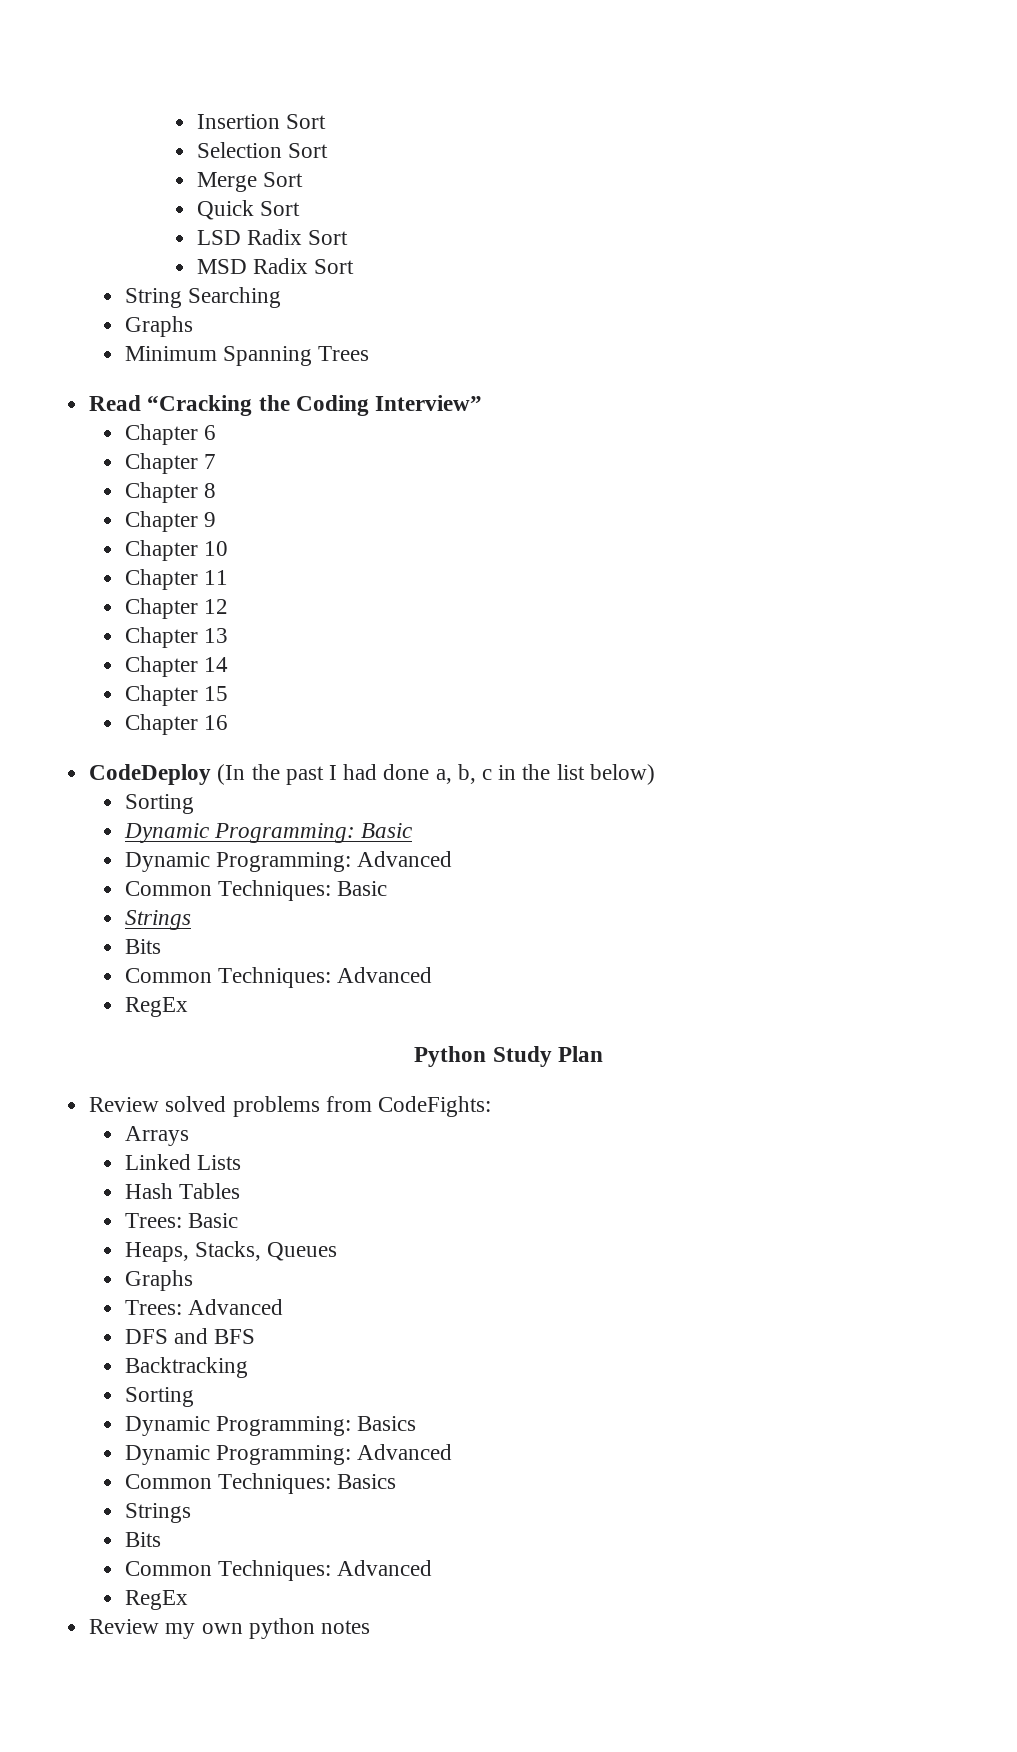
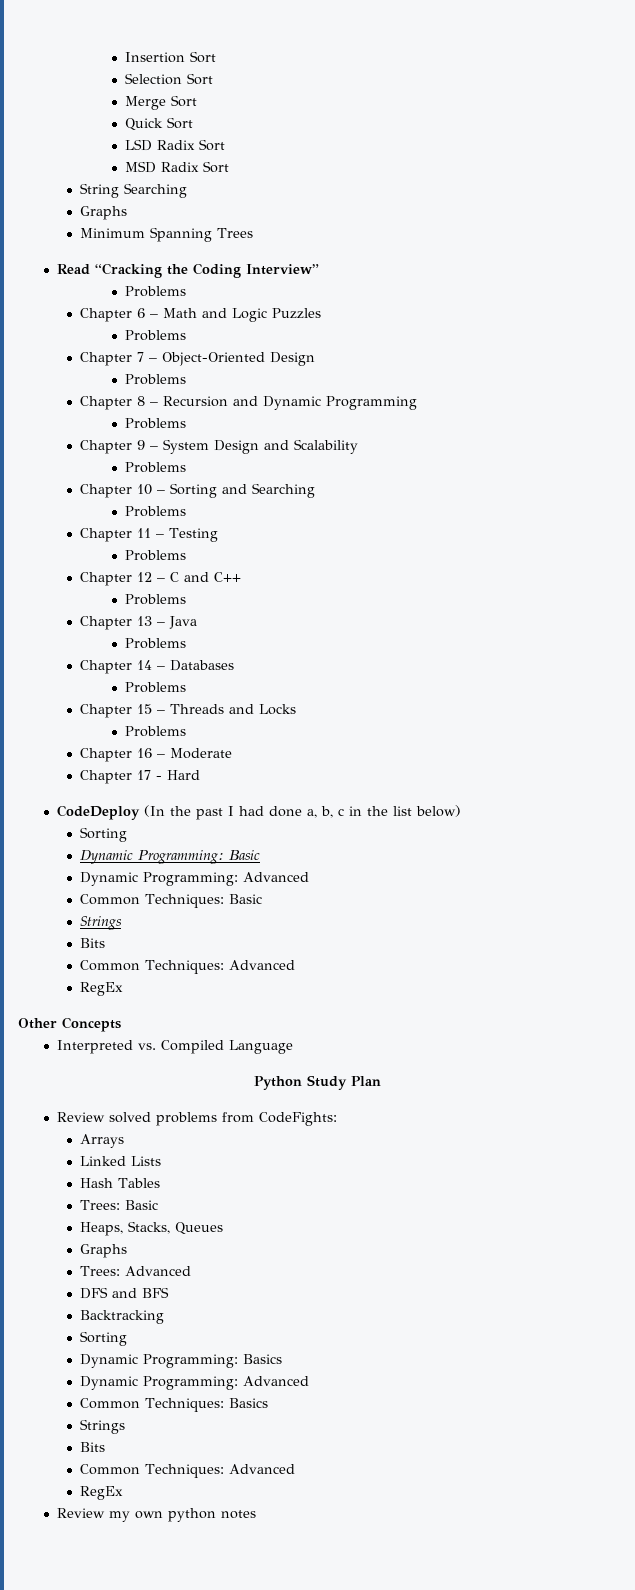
(482, 403) none -> [125,286,187,297] // Problems
[124,453,217,474] [124,482,217,503] [124,511,217,532] [124,540,229,561] // Chapter 7 // Chapter 8 // Chapter 9 // Chapter 10 -> [149,308,321,322] [125,330,187,341] [79,352,315,366] [125,374,187,385] [79,396,417,410] [125,418,187,429] [79,439,358,454] [125,462,187,473] [79,483,315,498] [125,506,187,517] – Math and Logic Puzzles // Problems // Chapter 7 – Object-Oriented Design // Problems // Chapter 8 – Recursion and Dynamic Programming // Problems // Chapter 9 – System Design and Scalability // Problems // Chapter 10 – Sorting and Searching // Problems
(229, 577) none -> [155,528,218,542] [125,550,187,561] – Testing // Problems
(229, 606) none -> [156,572,241,582] [125,594,187,605] – C and C++ // Problems
(229, 635) none -> [156,616,197,629] [125,638,187,649] – Java // Problems
(229, 664) none -> [156,660,234,671] [125,682,187,693] – Databases // Problems
[124,714,229,735] // Chapter 16 -> [156,704,296,715] [125,726,187,737] [79,748,232,762] [79,770,200,784] – Threads and Locks // Problems // Chapter 16 – Moderate // Chapter 17 - Hard
(188, 1007) none -> [18,1017,121,1032] [56,1040,293,1054] // Other Concepts // Interpreted vs. Compiled Language

